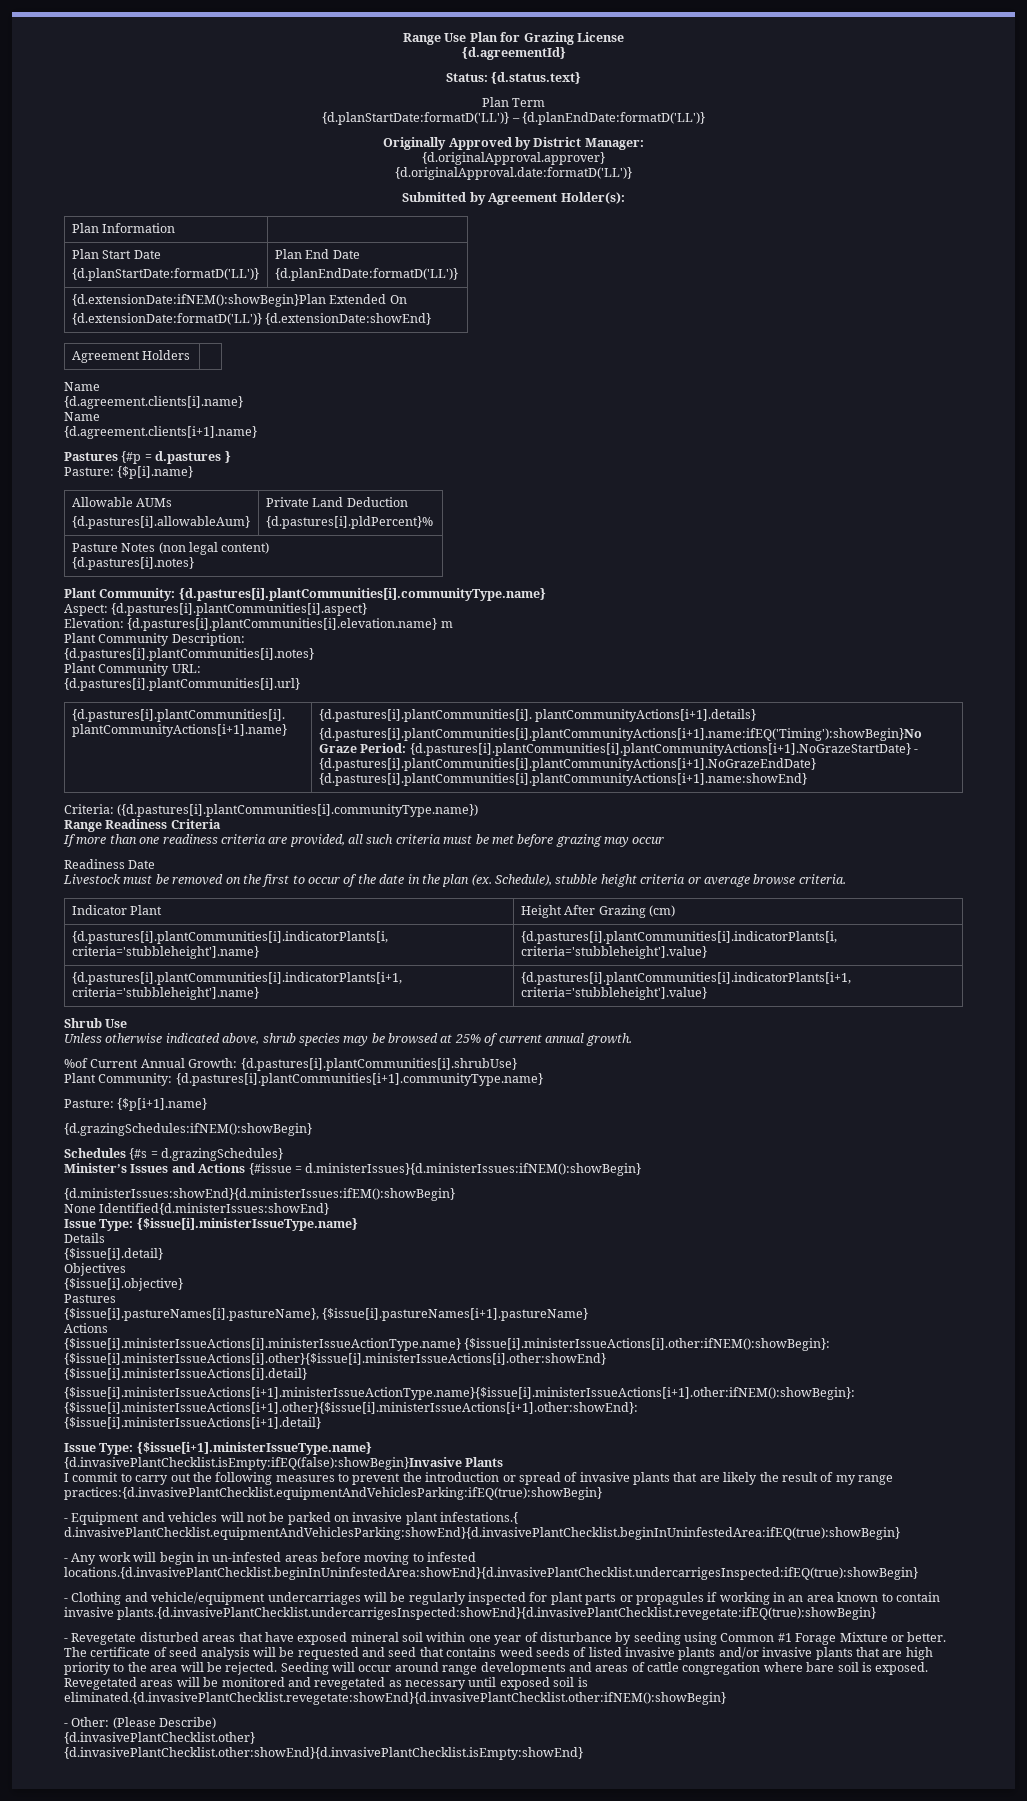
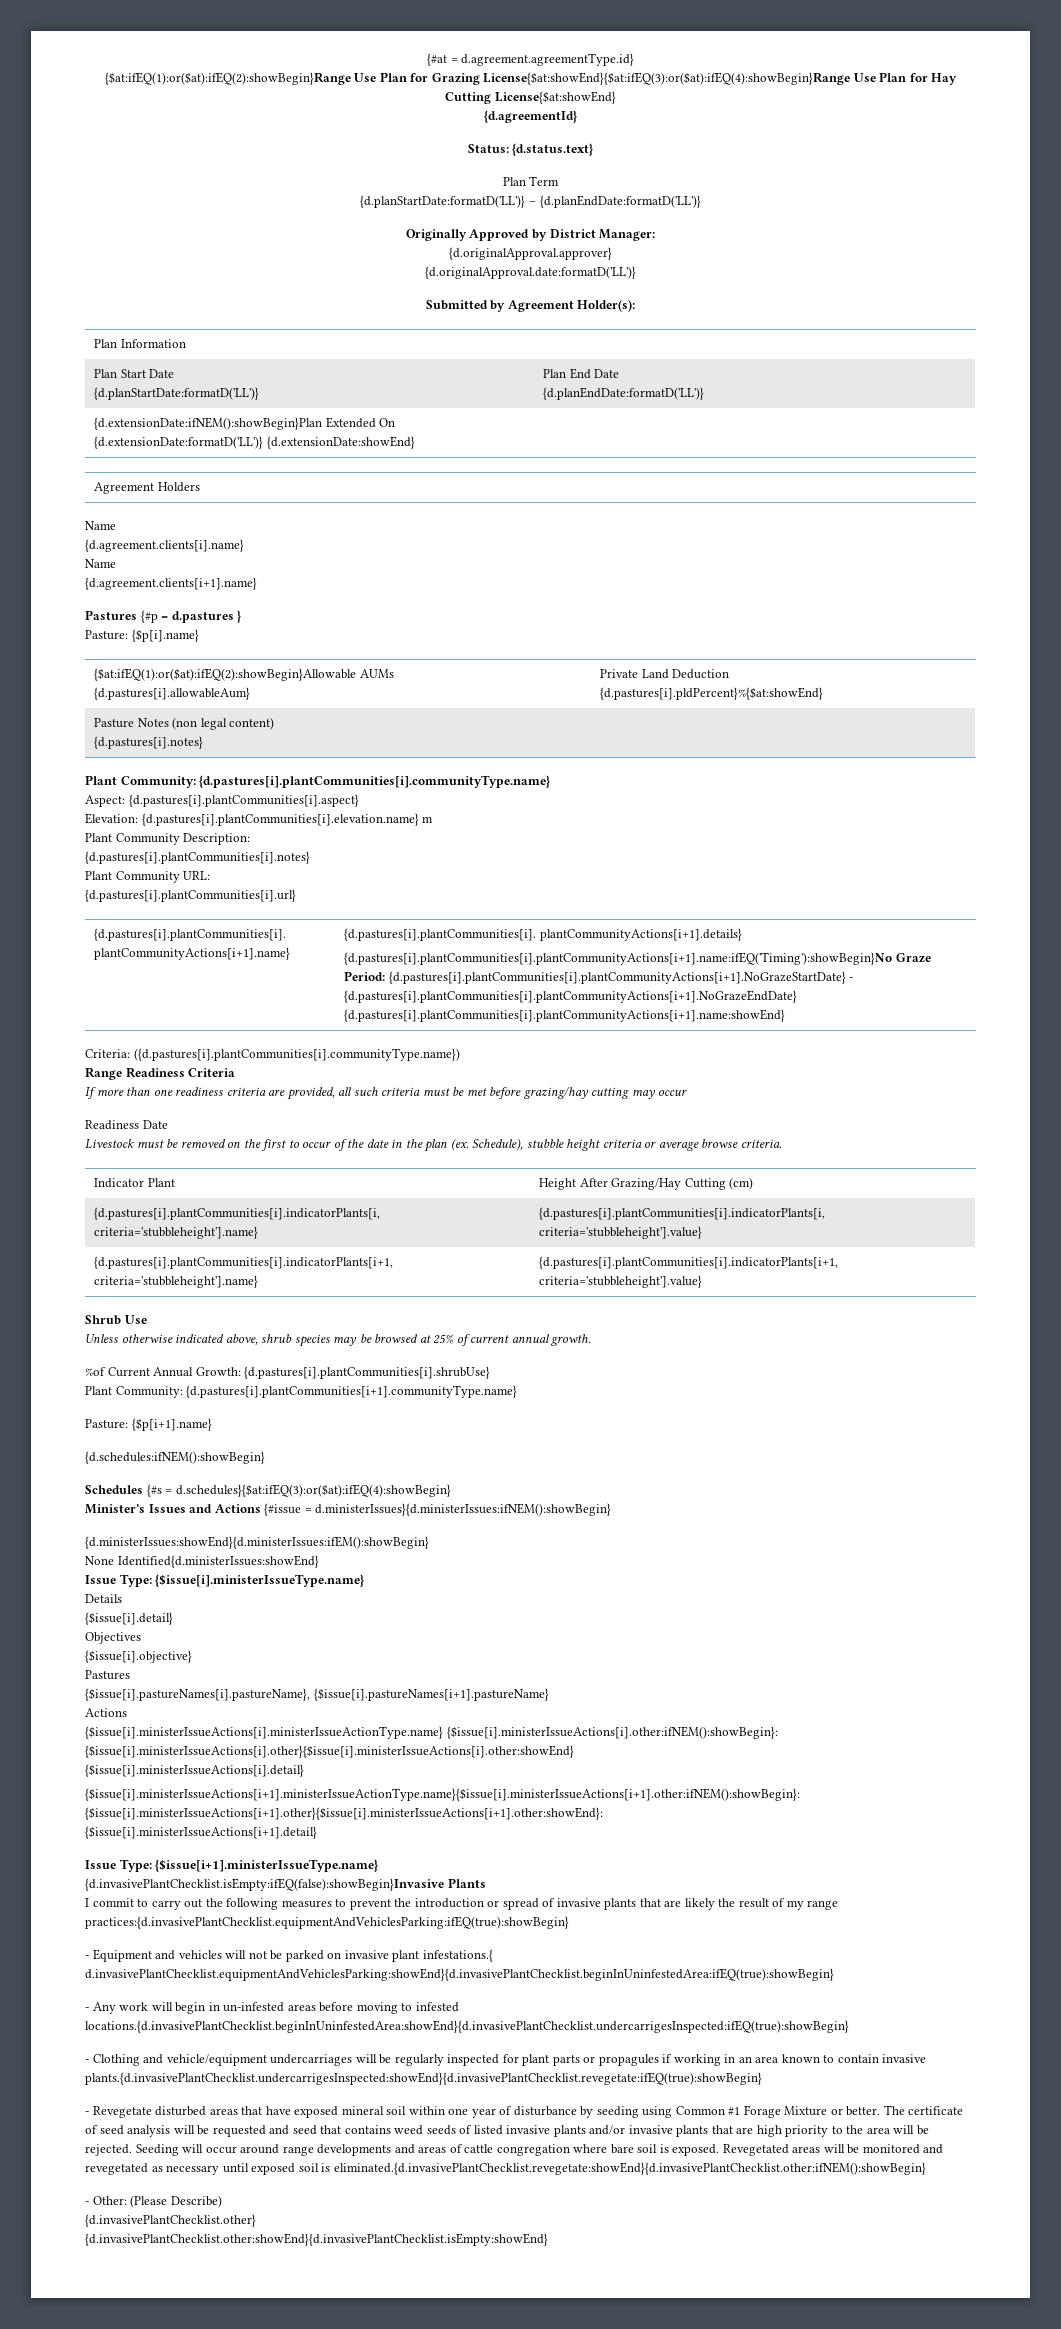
[403,32,624,45] Range Use Plan for Grazing License -> [426,53,635,66] [104,72,958,85] [445,91,616,104] {#at = d.agreement.agreementType.id} // {$at:ifEQ(1):or($at):ifEQ(2):showBegin}Range Use Plan for Grazing License{$at:showEnd}{$at:ifEQ(3):or($at):ifEQ(4):showBegin}Range Use Plan for Hay Cutting License{$at:showEnd}
[71,497,133,507] Allowable -> [94,668,357,681] {$at:ifEQ(1):or($at):ifEQ(2):showBegin}Allowable
[265,516,433,529] {d.pastures[i].pldPercent}% -> [600,687,824,700] {d.pastures[i].pldPercent}%{$at:showEnd}
[555,834,602,847] grazing -> [523,1086,630,1099] grazing/hay cutting
[598,905,646,918] Grazing -> [611,1178,726,1190] Grazing/Hay Cutting
[64,1123,312,1136] {d.grazingSchedules:ifNEM():showBegin} -> [85,1451,265,1464] {d.schedules:ifNEM():showBegin}
[161,1148,284,1161] d.grazingSchedules} -> [175,1484,451,1497] d.schedules}{$at:ifEQ(3):or($at):ifEQ(4):showBegin}

